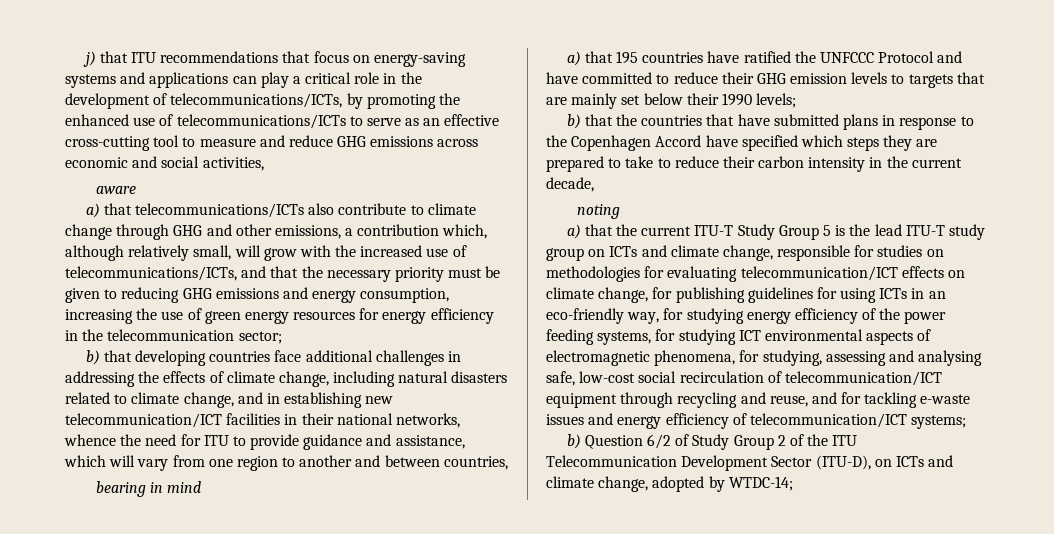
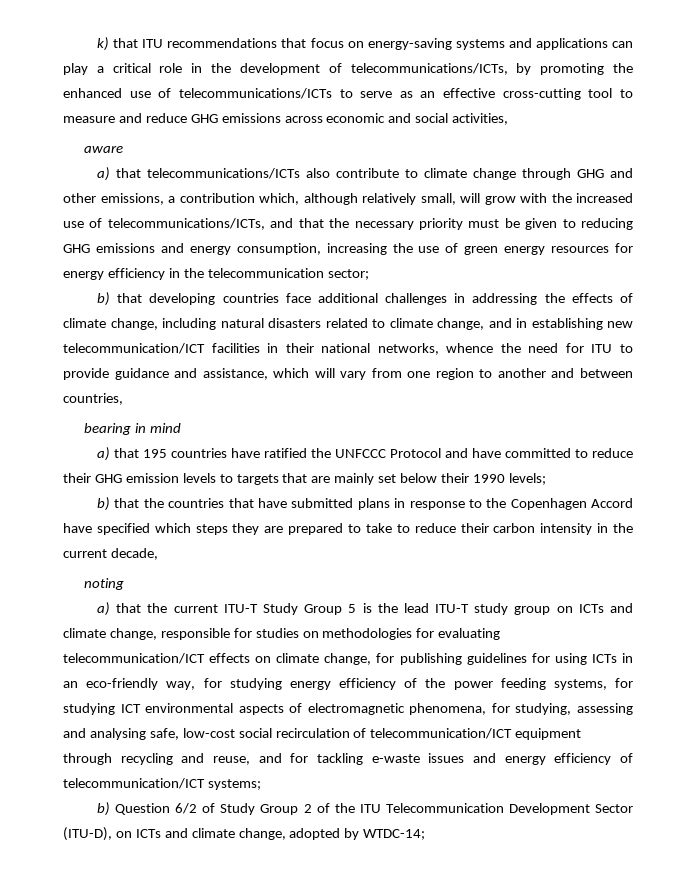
[82,51,96,67] j) -> [97,37,110,51] k)

